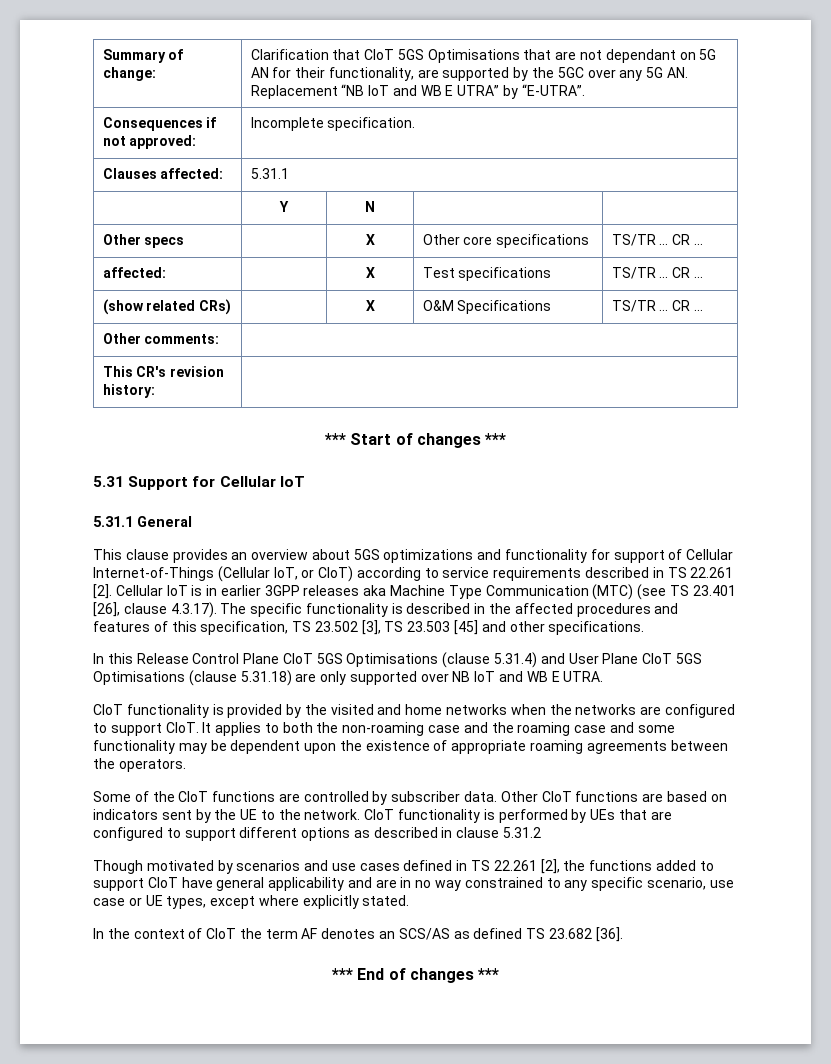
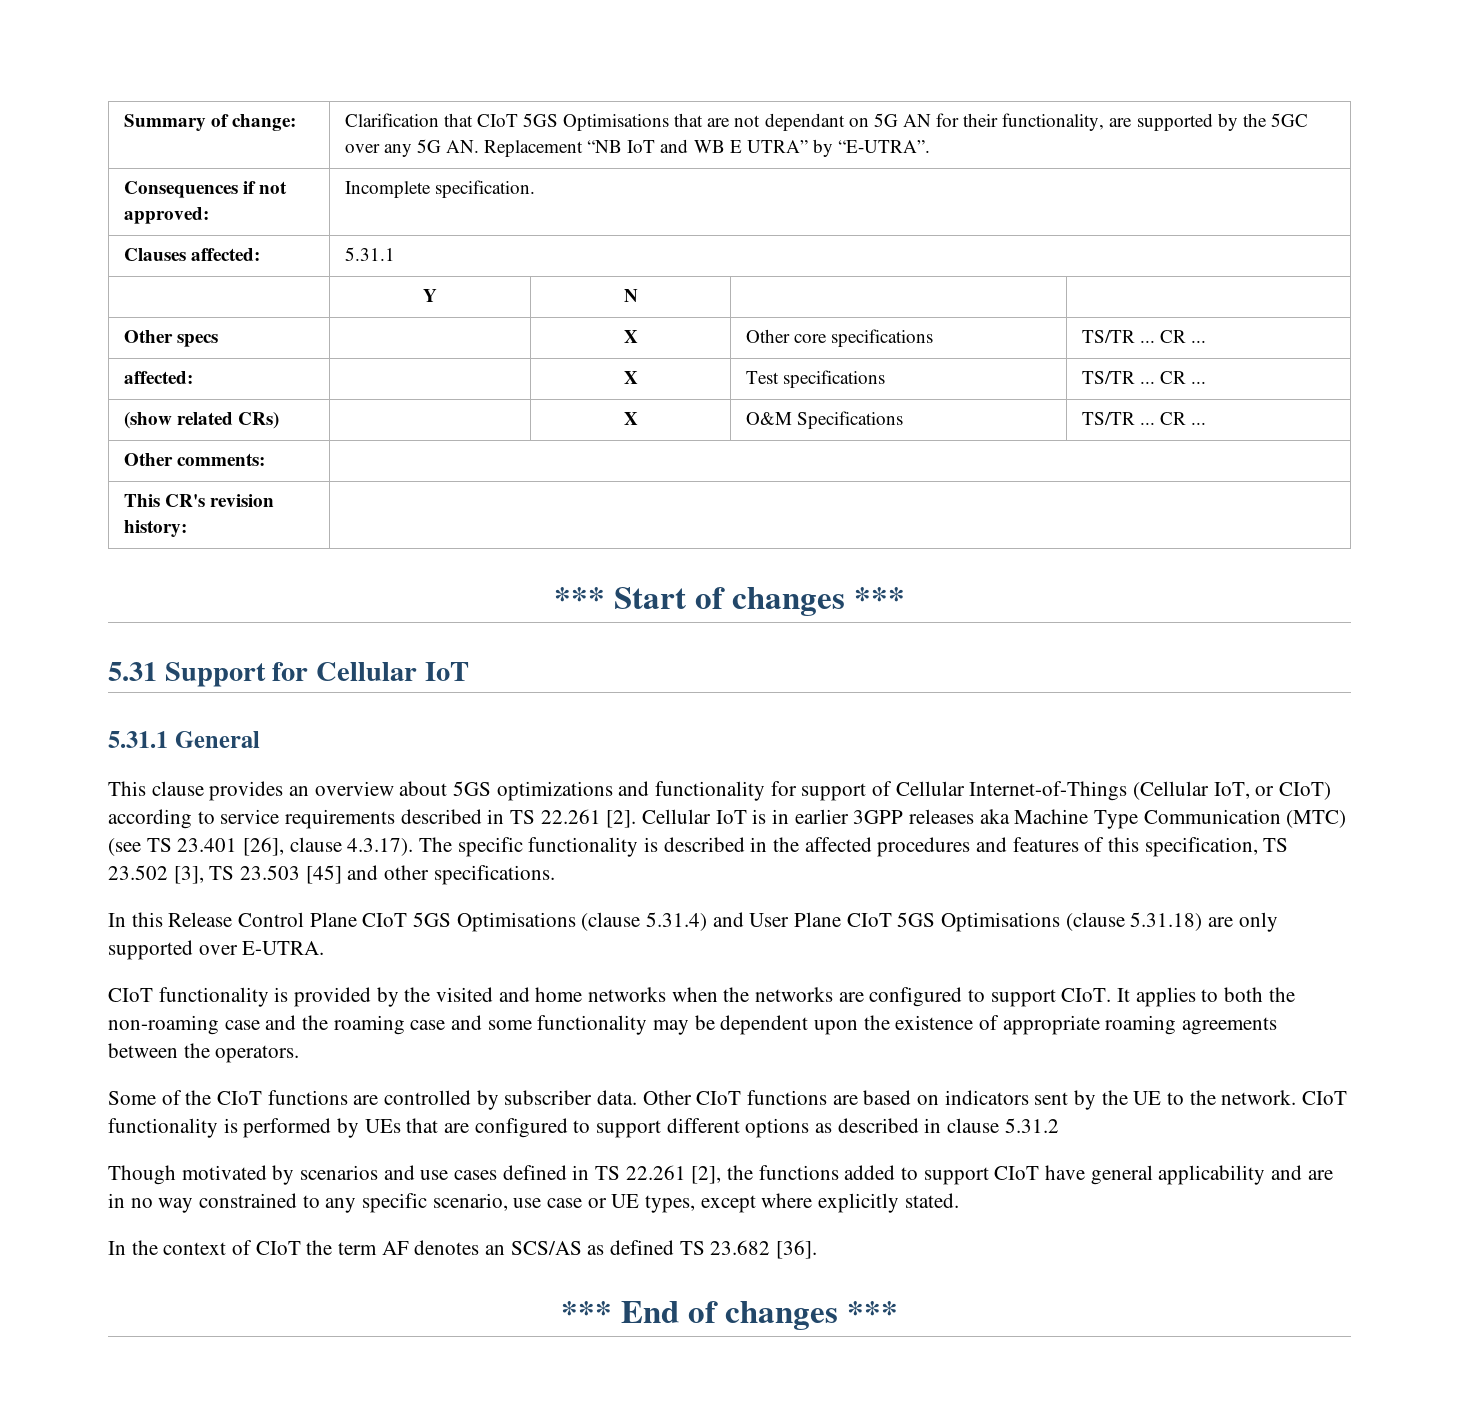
[452,671,604,682] NB IoT and WB E UTRA. -> [242,941,325,955] E-UTRA.

